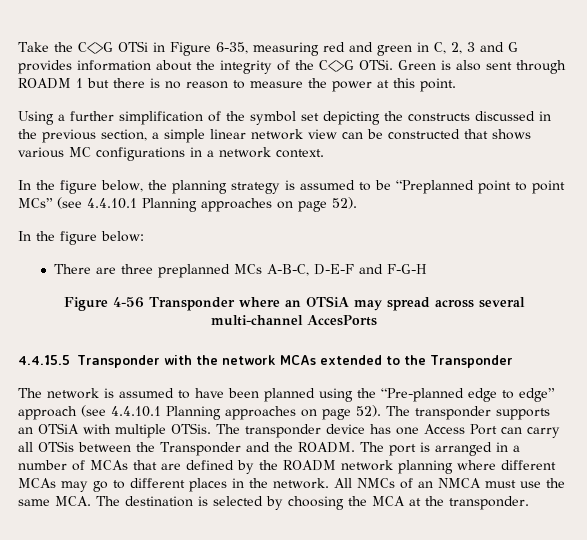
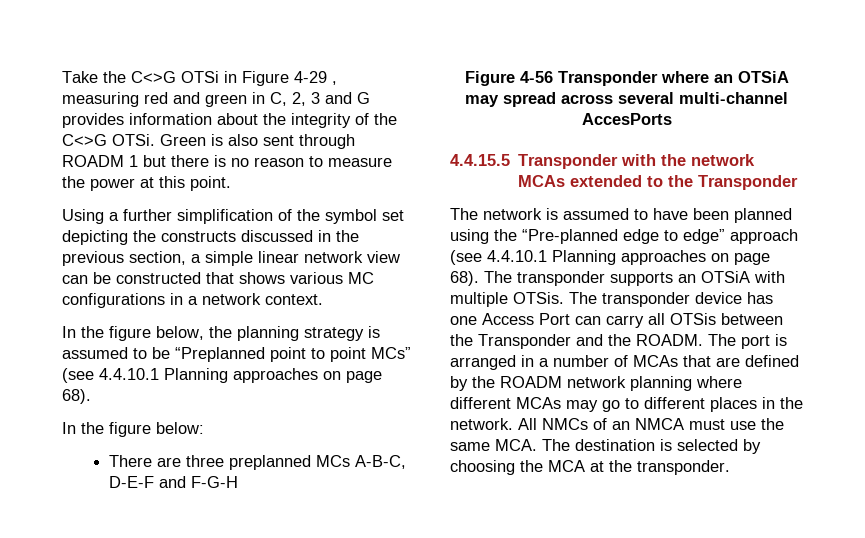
[215,42,248,54] 6-35, -> [294,71,337,85] 4-29 ,
[332,197,357,209] 52). -> [62,389,91,404] 68).
[356,405,381,417] 52). -> [450,271,479,286] 68).

